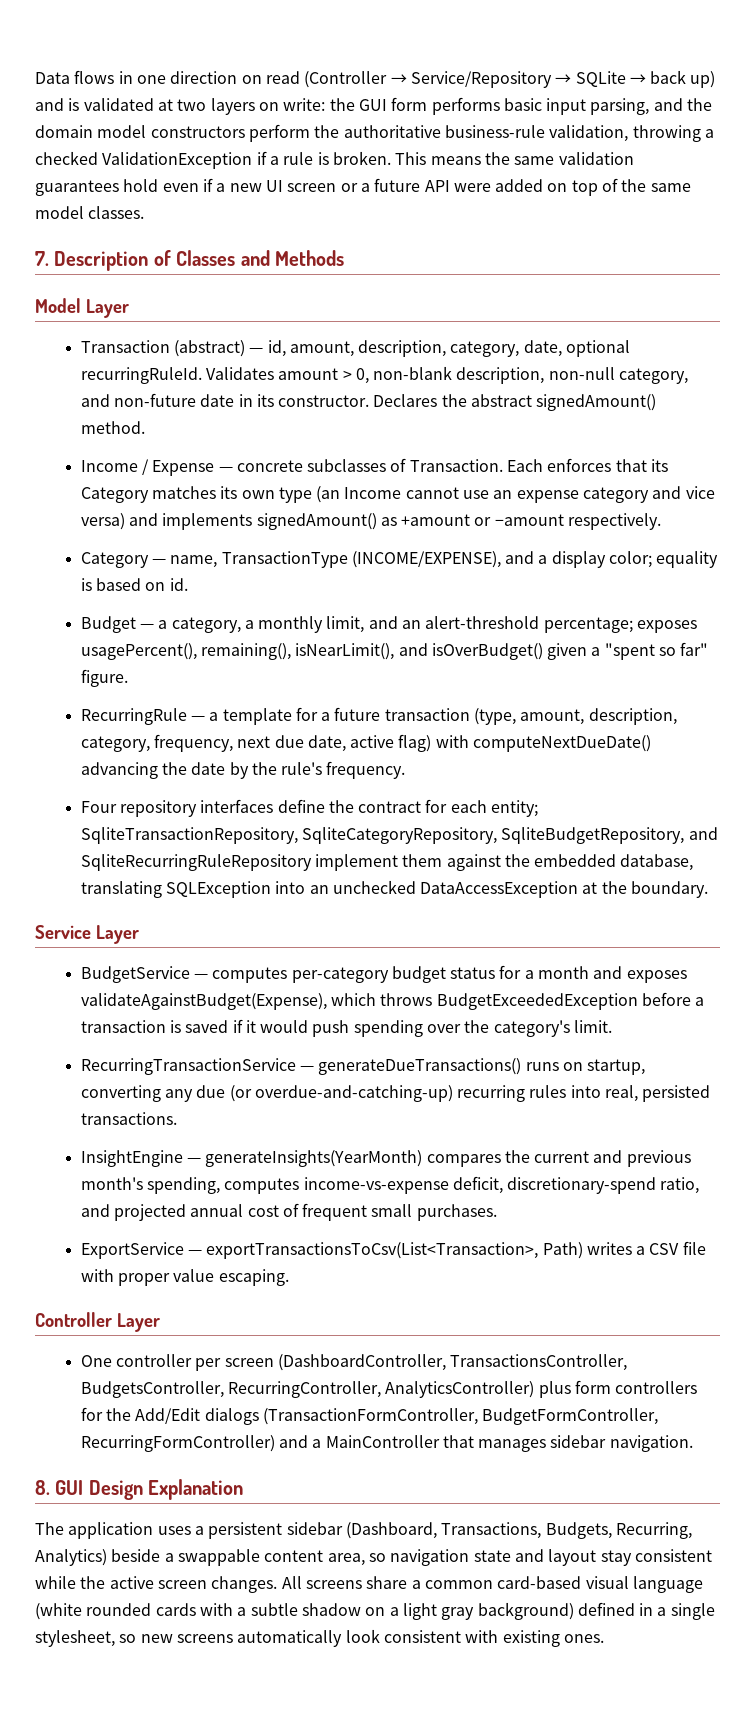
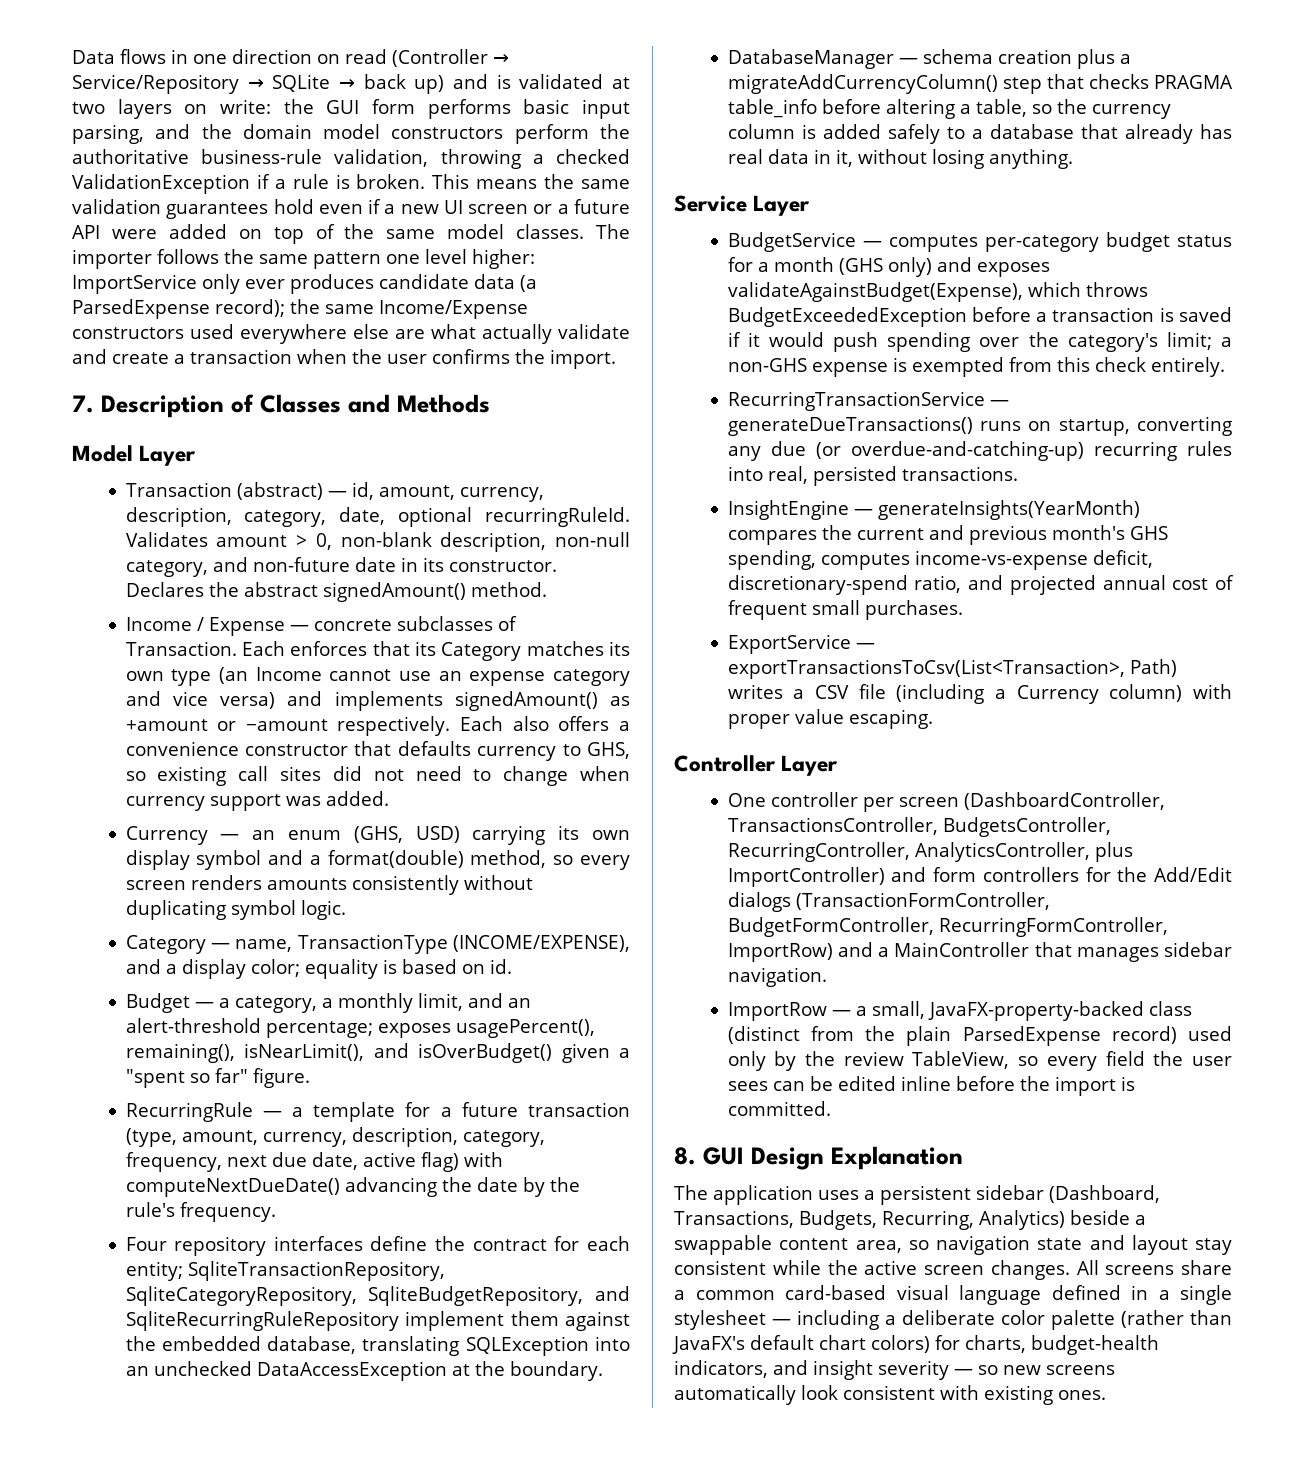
(145, 212) none -> [595,224,630,239] [72,249,535,269] [72,274,537,294] [72,299,528,319] [72,324,630,344] [72,349,616,369] The importer follows the same pattern one level higher: ImportService only ever produces candidate data (a ParsedExpense record); the same Income/Expense constructors used everywhere else are what actually validate and create a transaction when the user confirms the import.
(354, 349) none -> [459,487,544,502] currency,
(662, 521) none -> [460,716,630,731] [125,741,631,761] [125,766,631,786] [125,791,389,811] [125,825,631,845] [125,850,630,870] [125,875,533,895] [125,900,346,920] Each also offers a convenience constructor that defaults currency to GHS, so existing call sites did not need to change when currency support was added. // Currency — an enum (GHS, USD) carrying its own display symbol and a format(double) method, so every screen renders amounts consistently without duplicating symbol logic.
(585, 717) none -> [262,1132,347,1147] currency,
(709, 889) none -> [727,49,1131,69] [727,74,1233,94] [727,99,1171,119] [727,124,1232,144] [727,149,1073,169] // DatabaseManager — schema creation plus a migrateAddCurrencyColumn() step that checks PRAGMA table_info before altering a table, so the currency column is added safely to a database that already has real data in it, without losing anything.
(590, 972) none -> [838,257,932,277] (GHS only)
[574,1020,613,1033] limit. -> [1166,332,1232,350] [727,357,1225,377] limit; a non-GHS expense is exempted from this check entirely.
(143, 1183) none -> [1129,526,1168,540] GHS
(706, 1248) none -> [896,684,1183,704] (including a Currency column)
[385,1381,571,1398] AnalyticsController) plus -> [914,842,1133,862] [727,867,927,887] AnalyticsController, plus ImportController) and
[80,1435,275,1452] RecurringFormController) -> [938,917,1168,937] [727,943,833,962] RecurringFormController, ImportRow)
(693, 1443) none -> [727,1001,1192,1021] [727,1026,1232,1046] [727,1051,1232,1071] [727,1076,1135,1096] [727,1101,831,1116] // ImportRow — a small, JavaFX-property-backed class (distinct from the plain ParsedExpense record) used only by the review TableView, so every field the user sees can be edited inline before the import is committed.
[35,1602,715,1620] [35,1630,115,1647] (white rounded cards with a subtle shadow on a light gray background) defined in a single stylesheet, -> [1051,1285,1232,1305] [674,1310,1232,1330] [672,1335,1159,1355] [674,1360,973,1380] defined in a single stylesheet — including a deliberate color palette (rather than JavaFX's default chart colors) for charts, budget-health indicators, and insight severity —

